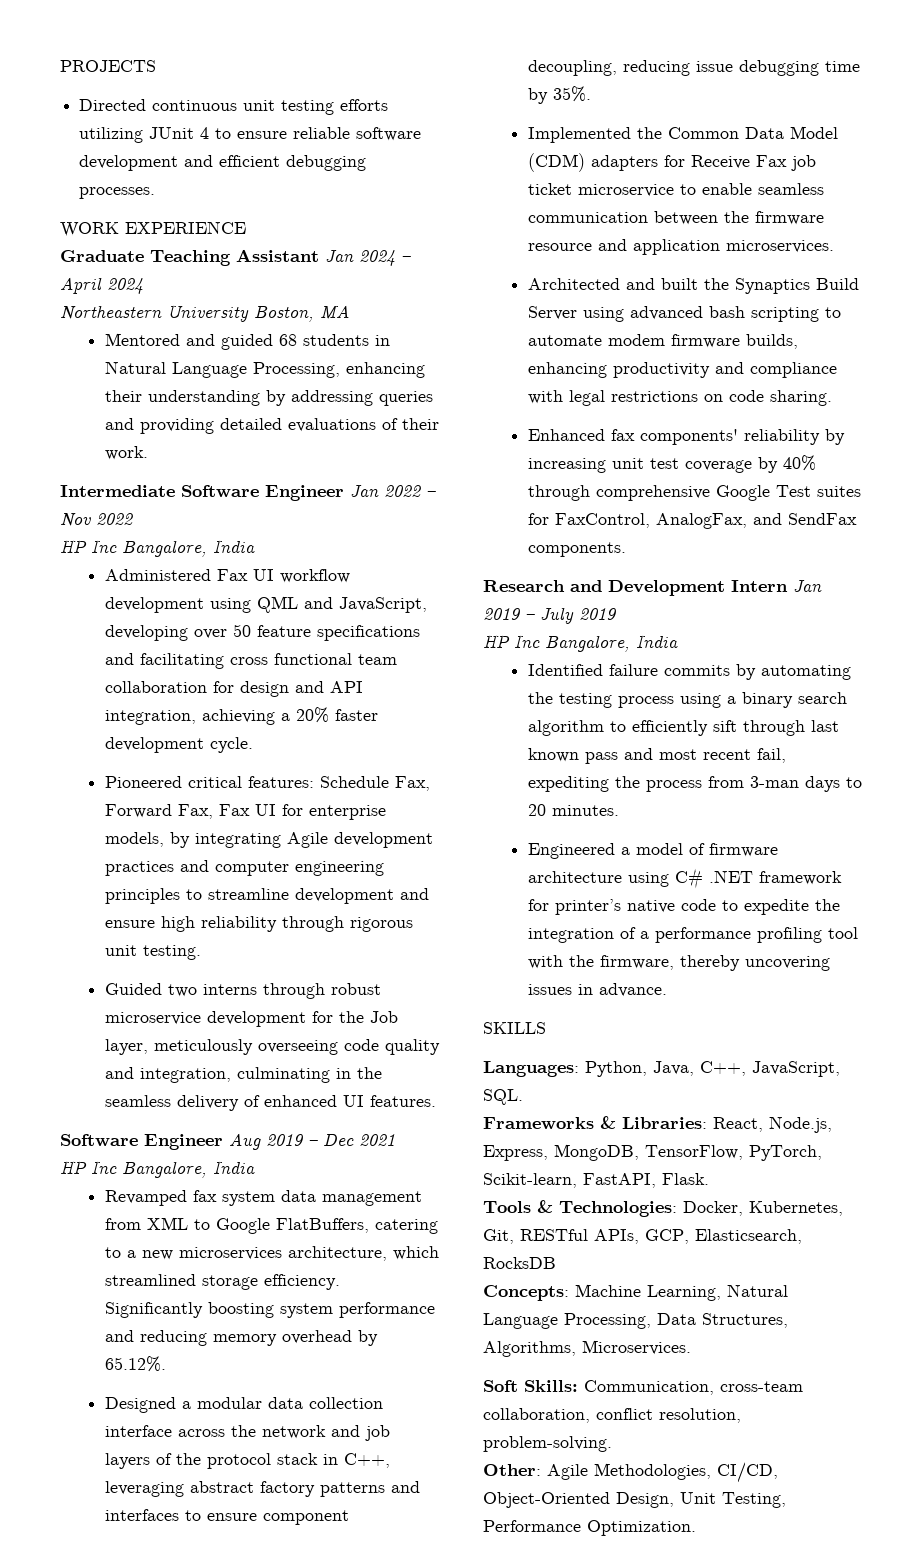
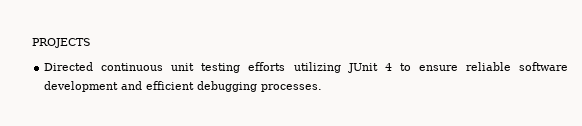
[60,221,246,237] [60,249,411,266] [60,277,143,294] [60,305,349,322] [104,333,390,350] [104,361,425,378] [104,390,433,406] [104,418,439,434] [104,446,148,460] [60,485,436,501] [60,513,133,527] [60,540,255,557] [104,569,350,583] [104,596,427,613] [104,624,420,641] [104,653,397,669] [104,681,363,697] [104,707,378,725] [104,737,253,753] [104,776,430,791] [104,804,386,820] [104,832,433,848] [104,860,384,876] [104,888,429,904] [104,916,413,932] [104,945,201,960] [104,983,381,999] [104,1011,398,1027] [104,1039,440,1055] [104,1067,382,1083] [104,1095,436,1111] [60,1133,395,1150] [60,1161,255,1178] [104,1190,422,1206] [104,1217,438,1234] [104,1246,439,1261] [104,1274,340,1290] [104,1302,435,1318] [104,1330,378,1346] [104,1356,166,1372] [104,1397,383,1413] [104,1425,390,1441] [104,1453,390,1469] [104,1481,420,1497] [104,1509,349,1525] [527,60,860,76] [527,86,591,104] [527,126,838,143] [527,153,816,172] [527,183,824,197] [527,211,824,225] [527,239,834,255] [527,278,859,294] [527,306,841,322] [527,334,798,349] [527,362,837,378] [527,390,832,406] [527,429,845,445] [527,455,816,473] [527,485,861,501] [527,513,857,529] [527,542,626,557] [483,580,822,596] [483,607,616,624] [483,635,678,652] [527,664,851,680] [527,692,847,708] [527,720,839,736] [527,748,786,764] [527,776,862,792] [527,804,619,816] [527,843,778,859] [527,868,842,889] [527,899,840,915] [527,927,858,943] [527,955,830,971] [527,983,667,997] [483,1022,546,1034] [483,1061,840,1077] [483,1089,523,1105] [483,1116,832,1133] [483,1144,822,1161] [483,1173,709,1188] [483,1200,843,1217] [483,1229,802,1244] [483,1257,556,1269] [483,1284,788,1301] [483,1313,788,1329] [483,1340,691,1357] [483,1380,803,1395] [483,1408,741,1423] [483,1436,612,1452] [483,1462,778,1483] [483,1492,786,1508] [483,1520,696,1536] // WORK EXPERIENCE // Graduate Teaching Assistant Jan 2024 – April 2024 // Northeastern University Boston, MA // Mentored and guided 68 students in Natural Language Processing, enhancing their understanding by addressing queries and providing detailed evaluations of their work. // Intermediate Software Engineer Jan 2022 – Nov 2022 // HP Inc Bangalore, India // Administered Fax UI workflow development using QML and JavaScript, developing over 50 feature specifications and facilitating cross functional team collaboration for design and API integration, achieving a 20% faster development cycle. // Pioneered critical features: Schedule Fax, Forward Fax, Fax UI for enterprise models, by integrating Agile development practices and computer engineering principles to streamline development and ensure high reliability through rigorous unit testing. // Guided two interns through robust microservice development for the Job layer, meticulously overseeing code quality and integration, culminating in the seamless delivery of enhanced UI features. // Software Engineer Aug 2019 – Dec 2021 // HP Inc Bangalore, India // Revamped fax system data management from XML to Google FlatBuffers, catering to a new microservices architecture, which streamlined storage efficiency. Significantly boosting system performance and reducing memory overhead by 65.12%. // Designed a modular data collection interface across the network and job layers of the protocol stack in C++, leveraging abstract factory patterns and interfaces to ensure component decoupling, reducing issue debugging time by 35%. // Implemented the Common Data Model (CDM) adapters for Receive Fax job ticket microservice to enable seamless communication between the firmware resource and application microservices. // Architected and built the Synaptics Build Server using advanced bash scripting to automate modem firmware builds, enhancing productivity and compliance with legal restrictions on code sharing. // Enhanced fax components' reliability by increasing unit test coverage by 40% through comprehensive Google Test suites for FaxControl, AnalogFax, and SendFax components. // Research and Development Intern Jan 2019 – July 2019 // HP Inc Bangalore, India // Identified failure commits by automating the testing process using a binary search algorithm to efficiently sift through last known pass and most recent fail, expediting the process from 3-man days to 20 minutes. // Engineered a model of firmware architecture using C# .NET framework for printer’s native code to expedite the integration of a performance profiling tool with the firmware, thereby uncovering issues in advance. // SKILLS // Languages: Python, Java, C++, JavaScript, SQL. // Frameworks & Libraries: React, Node.js, Express, MongoDB, TensorFlow, PyTorch, Scikit-learn, FastAPI, Flask. // Tools & Technologies: Docker, Kubernetes, Git, RESTful APIs, GCP, Elasticsearch, RocksDB // Concepts: Machine Learning, Natural Language Processing, Data Structures, Algorithms, Microservices. // Soft Skills: Communication, cross-team collaboration, conflict resolution, problem-solving. // Other: Agile Methodologies, CI/CD, Object-Oriented Design, Unit Testing, Performance Optimization. -> (323, 88) none

